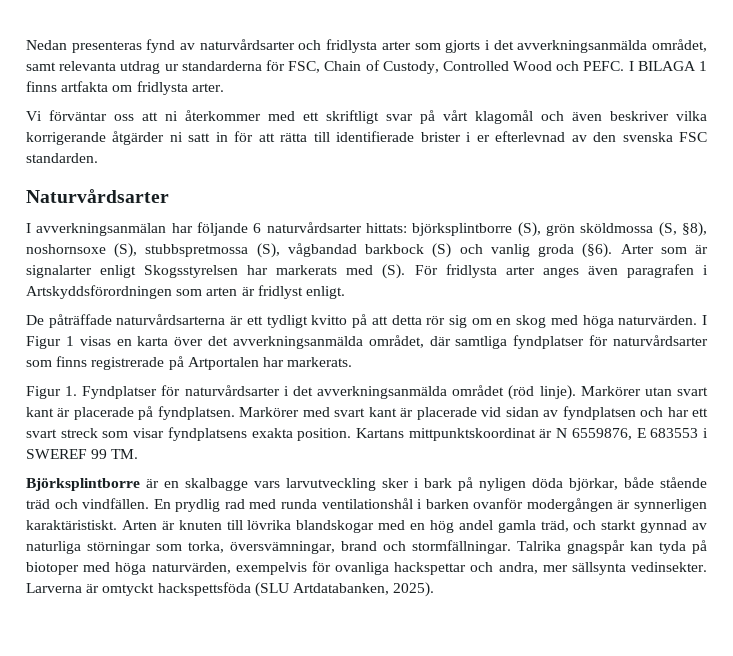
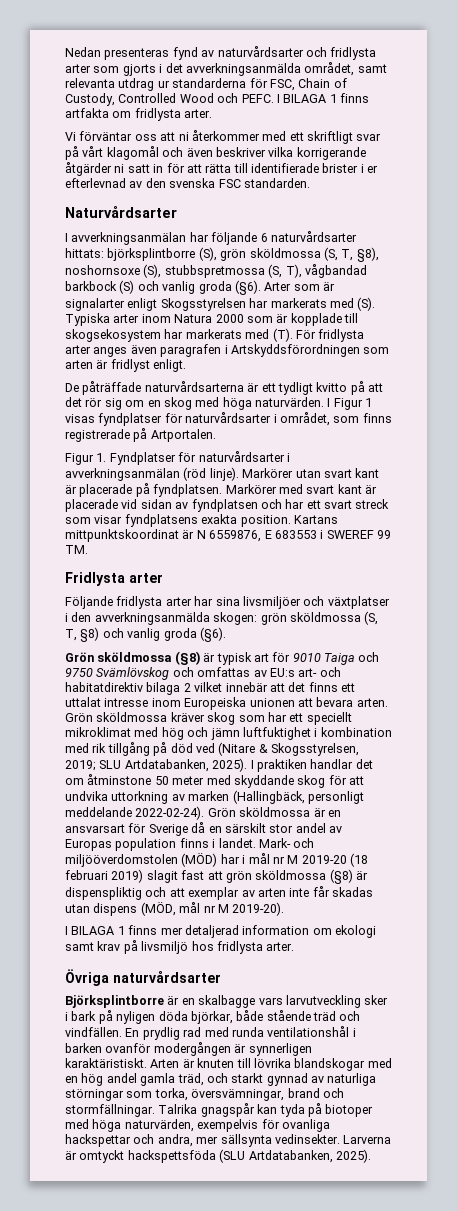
(677, 229) none -> [341,249,354,261] T,
[256,243,280,258] (S), -> [268,264,302,278] (S, T),
(406, 271) none -> [65,313,358,326] [65,328,293,342] Typiska arter inom Natura 2000 som är kopplade till skogsekosystem har markerats med (T).
[391,315,422,325] detta -> [65,397,82,407] det
[116,335,508,349] en karta över det avverkningsanmälda området, där samtliga -> (95, 418) none
(708, 340) none -> [273,412,330,426] i området,
[187,357,353,370] Artportalen har markerats. -> [150,429,216,442] Artportalen.
[292,385,505,399] det avverkningsanmälda området -> [65,468,180,481] avverkningsanmälan
(139, 454) none -> [65,572,163,586] [65,596,390,609] [65,611,379,625] [65,627,226,642] [65,651,380,665] [65,667,341,680] [65,682,355,695] [65,697,388,710] [65,712,352,725] [65,727,392,740] [65,742,359,756] [65,758,373,772] [65,774,364,788] [65,790,364,804] [65,806,341,820] [65,822,342,836] [65,838,315,851] [65,853,368,867] [65,869,368,884] [65,886,373,900] [65,902,285,916] [65,925,376,938] [65,940,295,954] [65,969,221,986] // Fridlysta arter // Följande fridlysta arter har sina livsmiljöer och växtplatser i den avverkningsanmälda skogen: grön sköldmossa (S, T, §8) och vanlig groda (§6). // Grön sköldmossa (§8) är typisk art för 9010 Taiga och 9750 Svämlövskog och omfattas av EU:s art- och habitatdirektiv bilaga 2 vilket innebär att det finns ett uttalat intresse inom Europeiska unionen att bevara arten. Grön sköldmossa kräver skog som har ett speciellt mikroklimat med hög och jämn luftfuktighet i kombination med rik tillgång på död ved (Nitare & Skogsstyrelsen, 2019; SLU Artdatabanken, 2025). I praktiken handlar det om åtminstone 50 meter med skyddande skog för att undvika uttorkning av marken (Hallingbäck, personligt meddelande 2022-02-24). Grön sköldmossa är en ansvarsart för Sverige då en särskilt stor andel av Europas population finns i landet. Mark- och miljööverdomstolen (MÖD) har i mål nr M 2019-20 (18 februari 2019) slagit fast att grön sköldmossa (§8) är dispenspliktig och att exemplar av arten inte får skadas utan dispens (MÖD, mål nr M 2019-20). // I BILAGA 1 finns mer detaljerad information om ekologi samt krav på livsmiljö hos fridlysta arter. // Övriga naturvårdsarter

